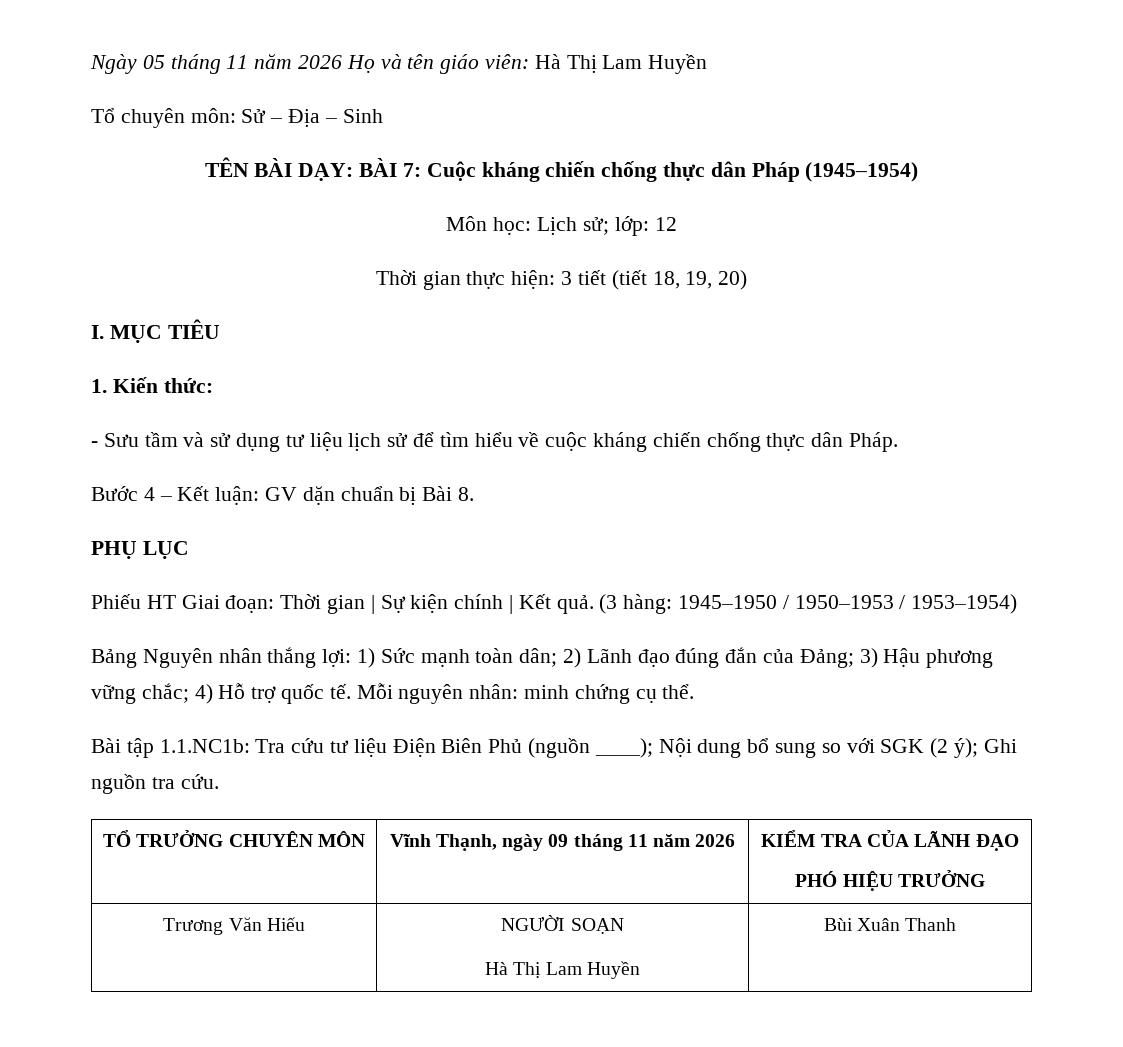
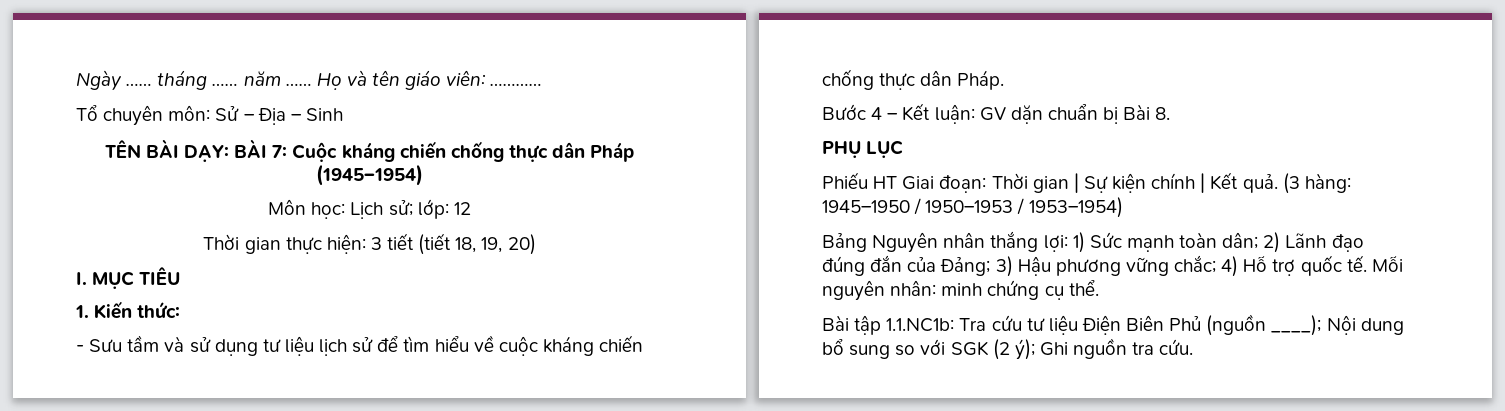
[142,54,343,74] 05 tháng 11 năm 2026 -> [126,70,312,90] …… tháng …… năm ……
[534,54,708,74] Hà Thị Lam Huyền -> [490,83,543,86] …………
[103,830,365,847] [389,834,736,851] [761,830,1019,851] [795,870,985,891] [163,917,305,935] [501,915,624,934] [485,961,640,979] [823,918,957,931] // TỔ TRƯỞNG CHUYÊN MÔN | Vĩnh Thạnh, ngày 09 tháng 11 năm 2026 | KIỂM TRA CỦA LÃNH ĐẠO // PHÓ HIỆU TRƯỞNG // Trương Văn Hiếu | NGƯỜI SOẠN // Hà Thị Lam Huyền | Bùi Xuân Thanh -> (1194, 347) none

